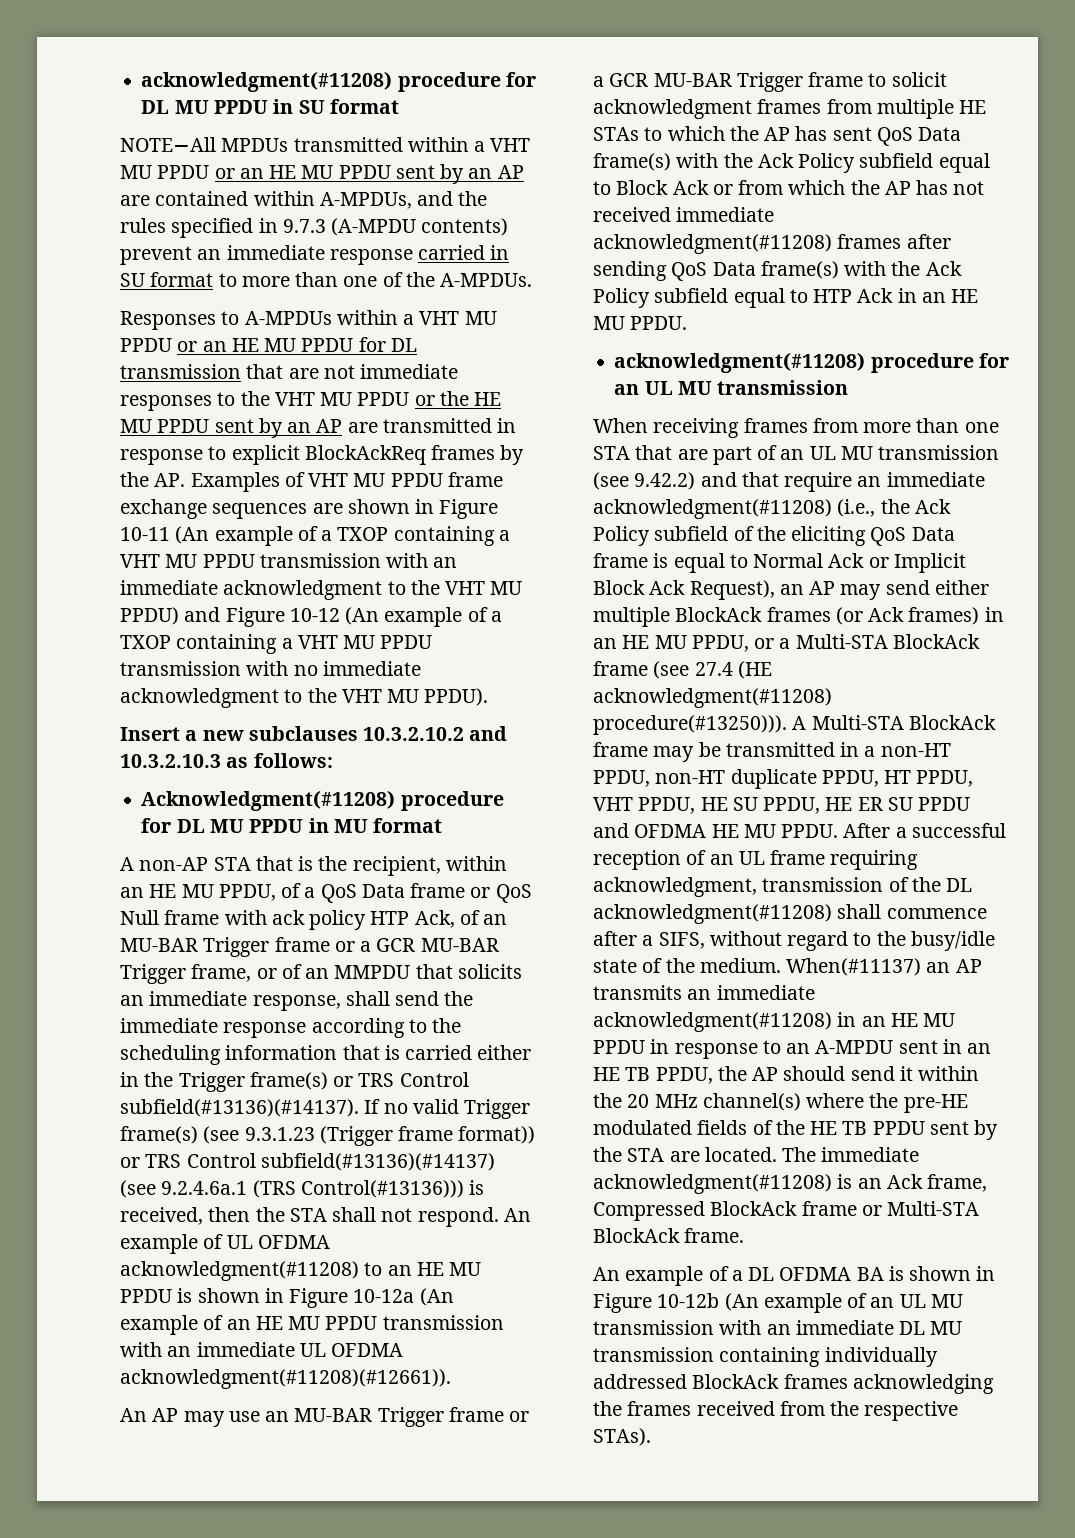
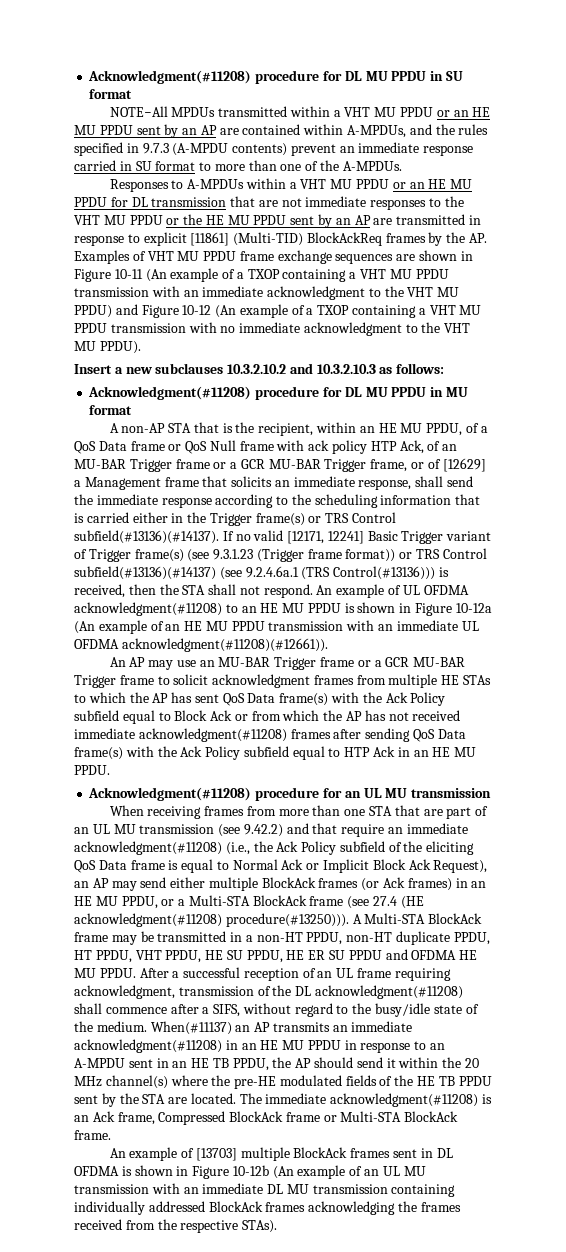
[141,71,393,92] acknowledgment(#11208) -> [88,70,252,84] Acknowledgment(#11208)
(300, 455) none -> [190,232,304,246] [11861] (Multi-TID)
[305,965,411,979] an MMPDU -> [442,458,486,472] [74,477,199,490] [12629] a Management frame
(459, 1106) none -> [287,531,492,544] [74,549,87,559] [12171, 12241] Basic Trigger variant of
[614,352,866,373] acknowledgment(#11208) -> [88,787,252,801] Acknowledgment(#11208)
[731,1270,743,1281] a -> [195,1147,433,1161] [13703] multiple BlockAck frames sent in
[856,1267,884,1281] BA -> (119, 1171) none

